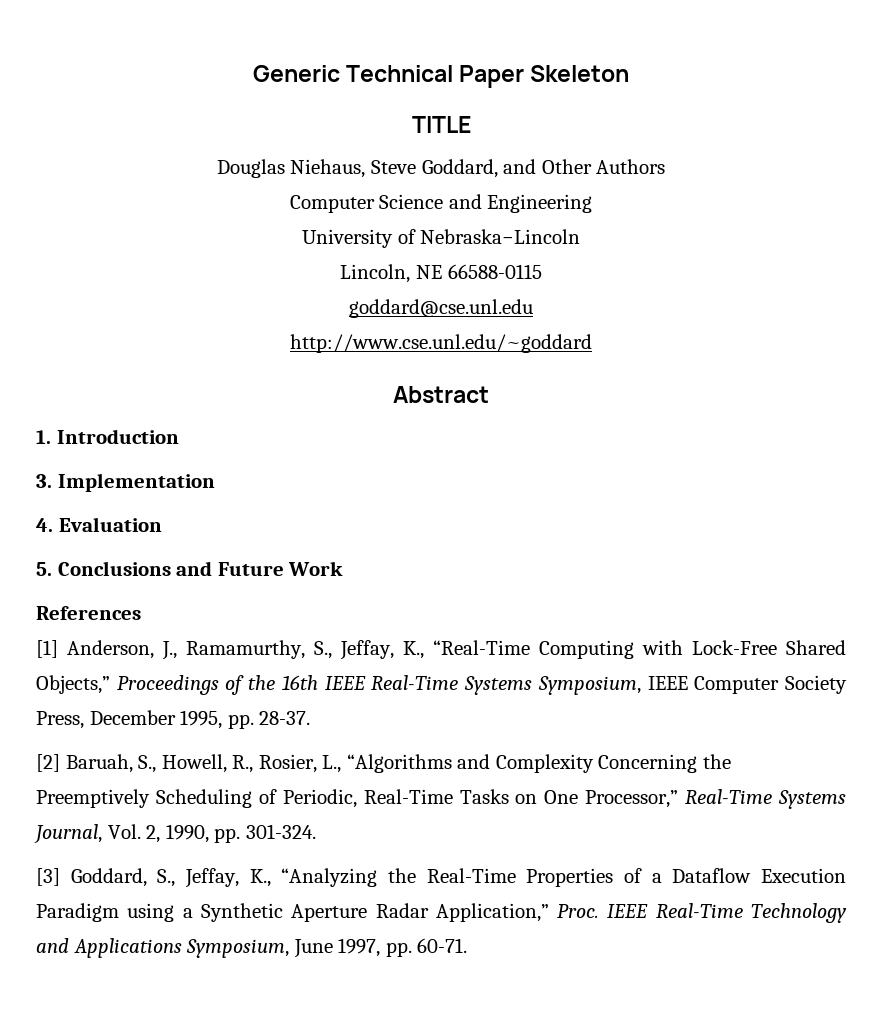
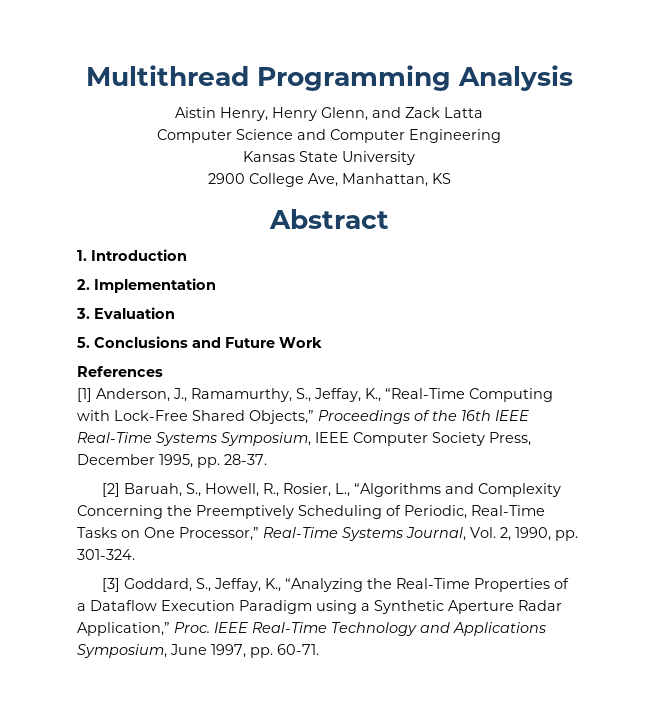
[252,65,630,88] [411,116,471,133] [216,159,666,178] Generic Technical Paper Skeleton // TITLE // Douglas Niehaus, Steve Goddard, and Other Authors -> [85,65,573,91] [175,107,483,121] Multithread Programming Analysis // Aistin Henry, Henry Glenn, and Zack Latta
(482, 201) none -> [330,129,405,143] Computer
(593, 203) none -> [243,151,338,162] Kansas State
[397,229,581,244] [340,264,542,283] [349,299,533,318] [290,334,592,353] of Nebraska−Lincoln // Lincoln, NE 66588-0115 // goddard@cse.unl.edu // http://www.cse.unl.edu/~goddard -> [207,173,451,187] // 2900 College Ave, Manhattan, KS
[36,474,52,488] 3. -> [77,279,90,290] 2.
[36,518,53,532] 4. -> [76,308,90,319] 3.

